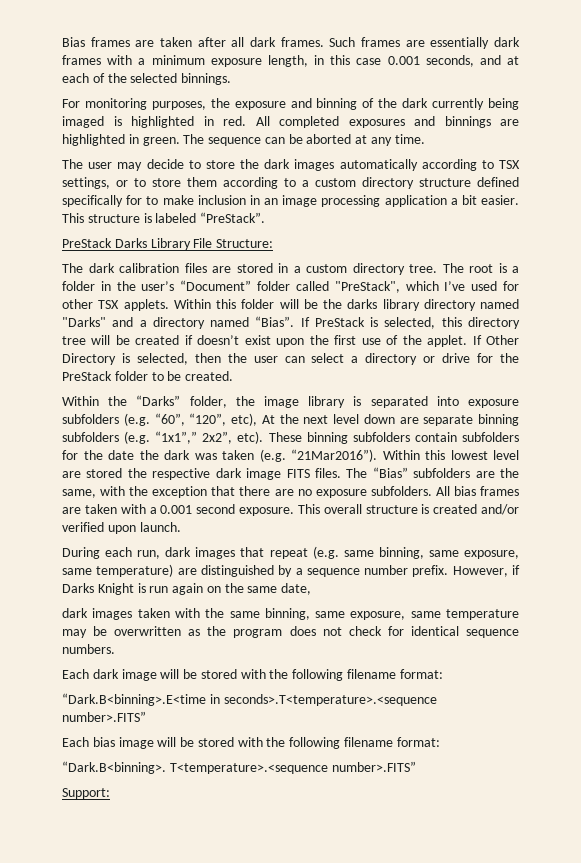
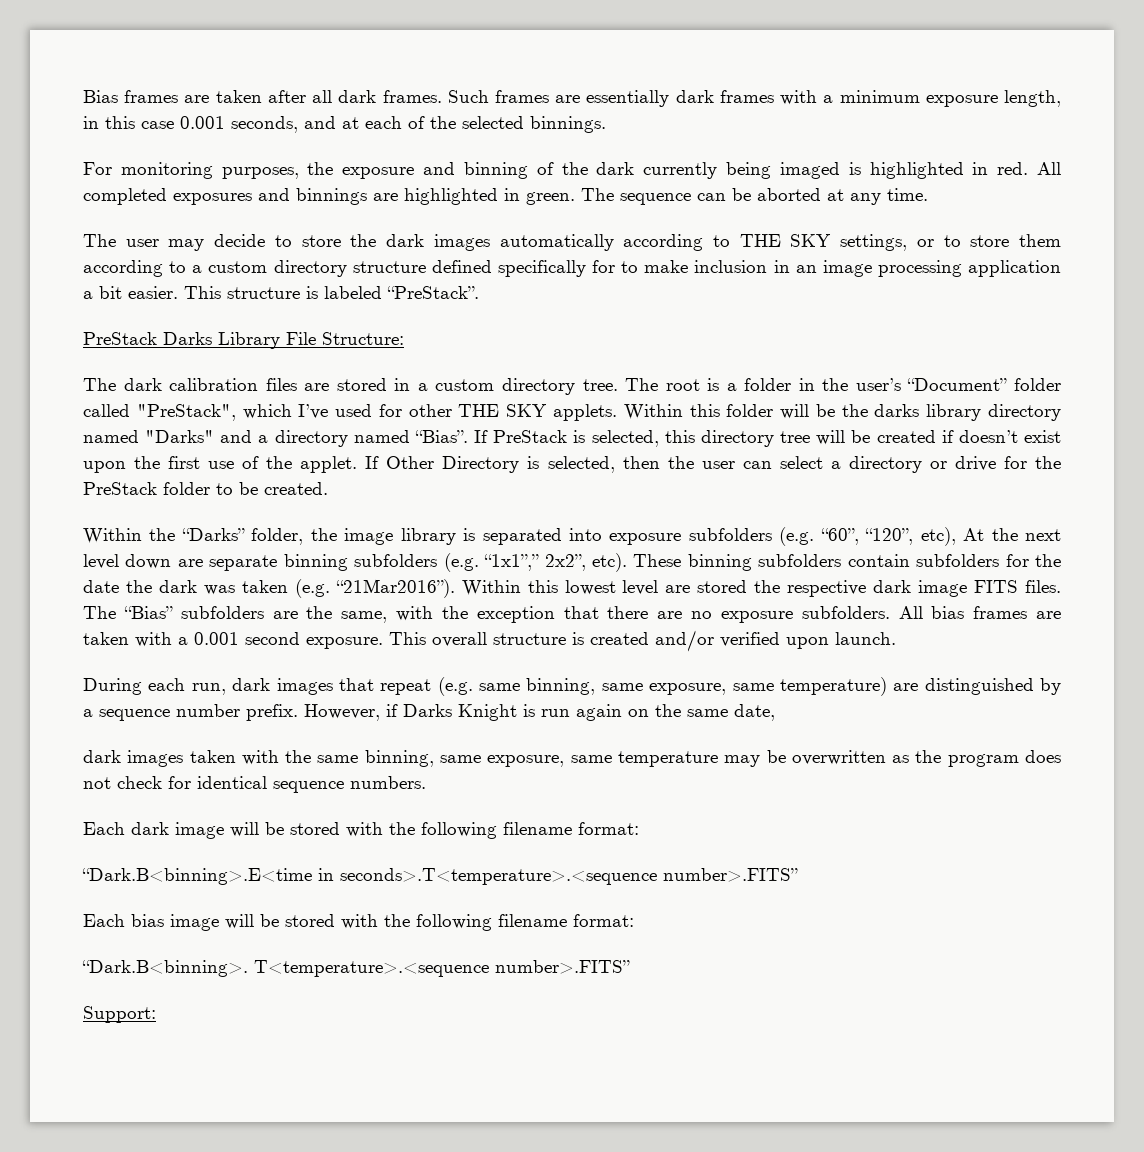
[499,160,520,169] TSX -> [739,234,832,247] THE SKY
[98,300,120,309] TSX -> [458,404,548,417] THE SKY

